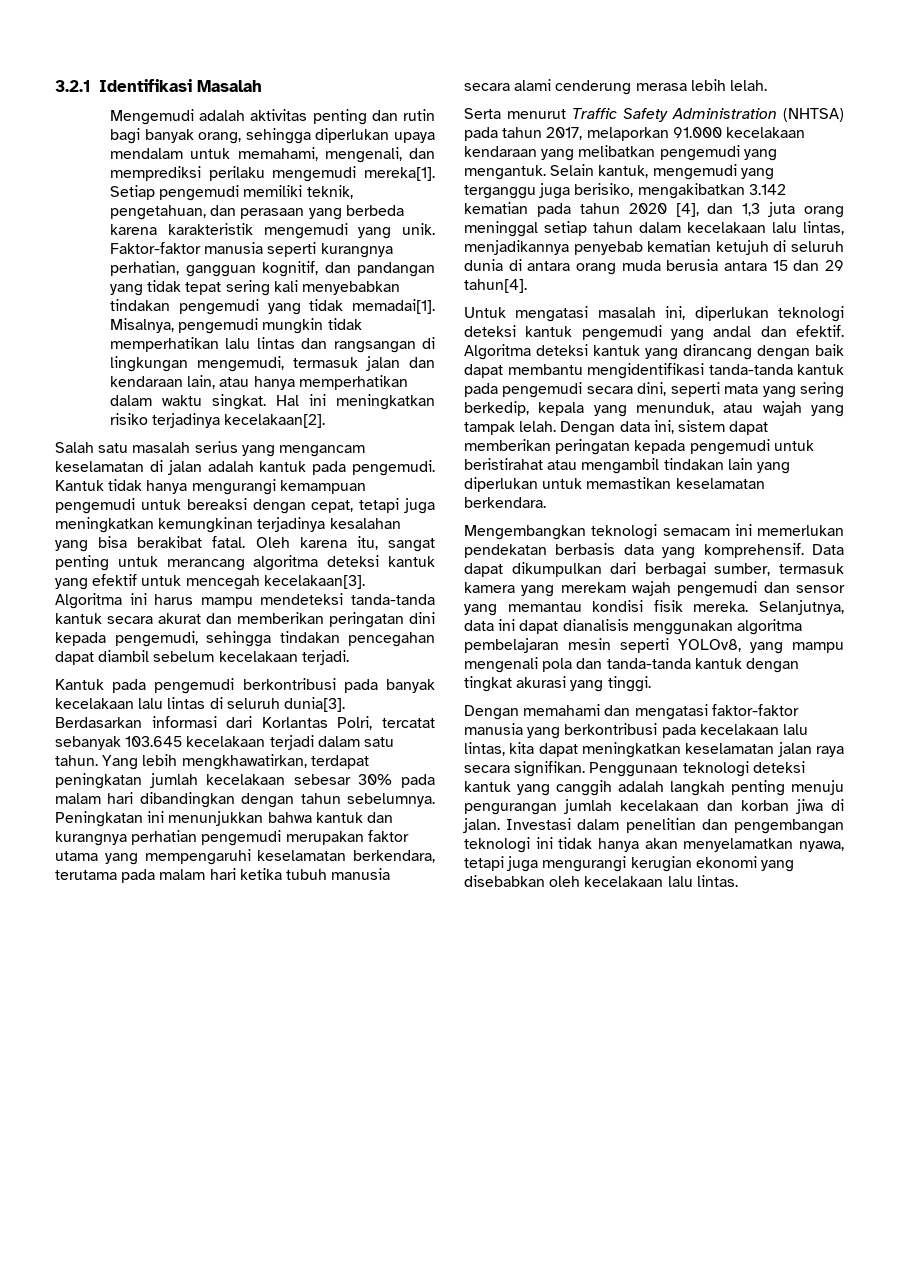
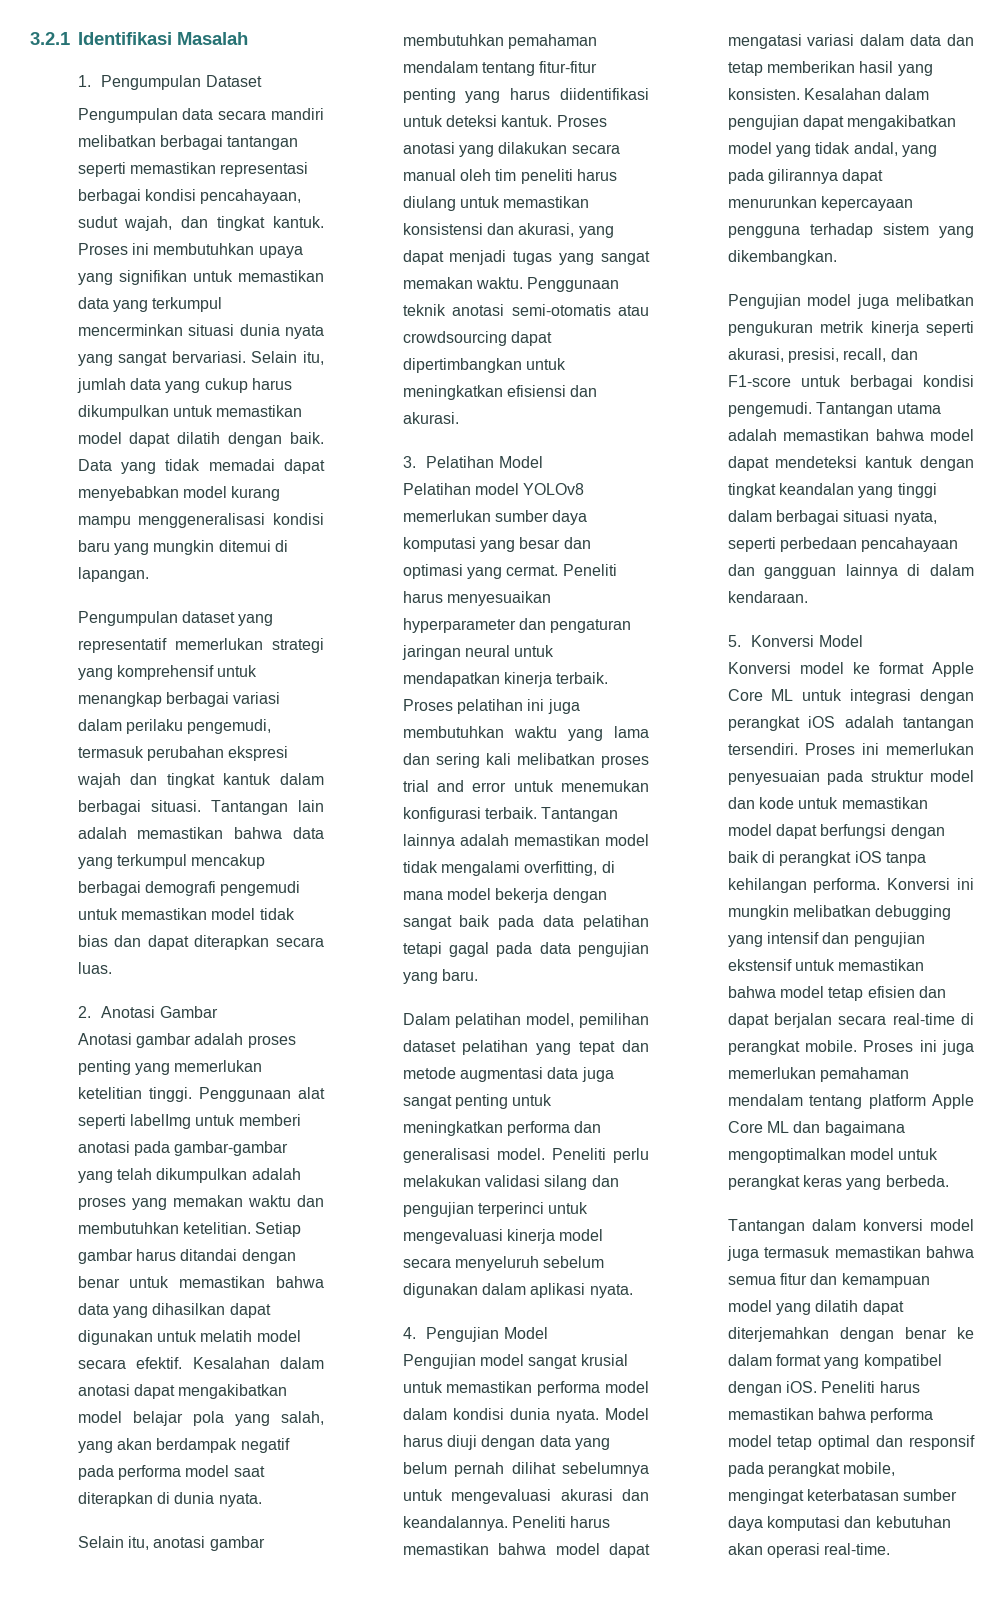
[110,109,436,125] [110,128,435,144] [110,147,435,163] [110,166,435,182] [110,185,353,201] [110,205,404,220] [110,223,435,239] [110,242,393,258] [110,261,435,277] [110,280,400,296] [110,299,435,315] [110,318,362,334] [110,337,435,353] [110,356,435,372] [110,375,408,390] [110,394,435,410] [110,413,326,428] [55,441,365,457] [55,460,435,476] [55,479,366,495] [55,498,435,514] [55,517,401,533] [55,536,435,552] [55,555,435,571] [55,574,365,590] [55,593,435,609] [55,612,435,628] [55,631,435,647] [55,650,349,665] [55,678,435,694] [55,697,345,712] [55,716,435,730] [55,735,394,750] [55,754,369,770] [55,773,435,789] [55,792,435,808] [55,811,393,827] [55,830,409,846] [55,849,435,865] [55,868,391,883] [464,79,767,95] [464,108,844,122] [464,127,805,141] [464,145,777,161] [464,164,774,180] [464,183,786,199] [464,202,844,218] [464,221,844,237] [464,240,844,255] [464,259,844,275] [464,279,527,293] [464,306,844,322] [464,325,844,341] [464,344,844,360] [464,363,844,379] [464,382,844,398] [464,401,844,417] [464,420,769,436] [464,439,814,455] [464,458,790,474] [464,477,765,492] [464,497,546,508] [464,524,844,540] [464,543,844,559] [464,562,844,578] [464,581,845,597] [464,600,844,616] [464,619,802,635] [464,638,844,654] [464,657,799,673] [464,676,651,692] [464,704,799,720] [464,723,808,739] [464,742,844,758] [464,761,805,777] [464,780,844,796] [464,799,844,815] [463,818,844,834] [464,837,844,853] [464,856,794,872] [464,875,738,887] Mengemudi adalah aktivitas penting dan rutin bagi banyak orang, sehingga diperlukan upaya mendalam untuk memahami, mengenali, dan memprediksi perilaku mengemudi mereka[1]. Setiap pengemudi memiliki teknik, pengetahuan, dan perasaan yang berbeda karena karakteristik mengemudi yang unik. Faktor-faktor manusia seperti kurangnya perhatian, gangguan kognitif, dan pandangan yang tidak tepat sering kali menyebabkan tindakan pengemudi yang tidak memadai[1]. Misalnya, pengemudi mungkin tidak memperhatikan lalu lintas dan rangsangan di lingkungan mengemudi, termasuk jalan dan kendaraan lain, atau hanya memperhatikan dalam waktu singkat. Hal ini meningkatkan risiko terjadinya kecelakaan[2]. // Salah satu masalah serius yang mengancam keselamatan di jalan adalah kantuk pada pengemudi. Kantuk tidak hanya mengurangi kemampuan pengemudi untuk bereaksi dengan cepat, tetapi juga meningkatkan kemungkinan terjadinya kesalahan yang bisa berakibat fatal. Oleh karena itu, sangat penting untuk merancang algoritma deteksi kantuk yang efektif untuk mencegah kecelakaan[3]. Algoritma ini harus mampu mendeteksi tanda-tanda kantuk secara akurat dan memberikan peringatan dini kepada pengemudi, sehingga tindakan pencegahan dapat diambil sebelum kecelakaan terjadi. // Kantuk pada pengemudi berkontribusi pada banyak kecelakaan lalu lintas di seluruh dunia[3]. Berdasarkan informasi dari Korlantas Polri, tercatat sebanyak 103.645 kecelakaan terjadi dalam satu tahun. Yang lebih mengkhawatirkan, terdapat peningkatan jumlah kecelakaan sebesar 30% pada malam hari dibandingkan dengan tahun sebelumnya. Peningkatan ini menunjukkan bahwa kantuk dan kurangnya perhatian pengemudi merupakan faktor utama yang mempengaruhi keselamatan berkendara, terutama pada malam hari ketika tubuh manusia secara alami cenderung merasa lebih lelah. // Serta menurut Traffic Safety Administration (NHTSA) pada tahun 2017, melaporkan 91.000 kecelakaan kendaraan yang melibatkan pengemudi yang mengantuk. Selain kantuk, mengemudi yang terganggu juga berisiko, mengakibatkan 3.142 kematian pada tahun 2020 [4], dan 1,3 juta orang meninggal setiap tahun dalam kecelakaan lalu lintas, menjadikannya penyebab kematian ketujuh di seluruh dunia di antara orang muda berusia antara 15 dan 29 tahun[4]. // Untuk mengatasi masalah ini, diperlukan teknologi deteksi kantuk pengemudi yang andal dan efektif. Algoritma deteksi kantuk yang dirancang dengan baik dapat membantu mengidentifikasi tanda-tanda kantuk pada pengemudi secara dini, seperti mata yang sering berkedip, kepala yang menunduk, atau wajah yang tampak lelah. Dengan data ini, sistem dapat memberikan peringatan kepada pengemudi untuk beristirahat atau mengambil tindakan lain yang diperlukan untuk memastikan keselamatan berkendara. // Mengembangkan teknologi semacam ini memerlukan pendekatan berbasis data yang komprehensif. Data dapat dikumpulkan dari berbagai sumber, termasuk kamera yang merekam wajah pengemudi dan sensor yang memantau kondisi fisik mereka. Selanjutnya, data ini dapat dianalisis menggunakan algoritma pembelajaran mesin seperti YOLOv8, yang mampu mengenali pola dan tanda-tanda kantuk dengan tingkat akurasi yang tinggi. // Dengan memahami dan mengatasi faktor-faktor manusia yang berkontribusi pada kecelakaan lalu lintas, kita dapat meningkatkan keselamatan jalan raya secara signifikan. Penggunaan teknologi deteksi kantuk yang canggih adalah langkah penting menuju pengurangan jumlah kecelakaan dan korban jiwa di jalan. Investasi dalam penelitian dan pengembangan teknologi ini tidak hanya akan menyelamatkan nyawa, tetapi juga mengurangi kerugian ekonomi yang disebabkan oleh kecelakaan lalu lintas. -> [77,75,262,90] [77,108,324,123] [77,135,299,150] [77,162,309,177] [77,189,302,204] [77,216,325,231] [77,243,303,258] [77,270,324,285] [77,297,223,312] [77,324,324,339] [77,351,325,366] [76,378,292,393] [77,405,303,420] [77,432,325,447] [77,459,326,474] [77,486,281,501] [77,513,324,528] [77,540,288,555] [77,567,149,582] [77,611,274,626] [77,638,324,653] [77,665,258,680] [77,692,281,707] [77,719,272,734] [77,746,289,761] [76,773,325,788] [77,800,325,815] [77,827,325,839] [77,854,266,869] [77,881,301,896] [77,908,295,920] [77,935,325,950] [77,962,112,974] [77,1006,218,1018] [77,1033,296,1048] [77,1060,263,1075] [77,1087,326,1102] [77,1114,301,1129] [77,1141,289,1156] [77,1168,301,1183] [77,1195,325,1210] [77,1222,302,1237] [77,1249,296,1264] [77,1276,325,1288] [77,1303,271,1318] [77,1330,301,1345] [77,1357,325,1369] [77,1384,288,1399] [77,1411,325,1426] [77,1438,290,1453] [77,1465,265,1480] [77,1492,262,1507] [77,1536,265,1551] [402,34,597,49] [402,61,598,76] [402,88,649,103] [402,115,607,127] [402,142,620,157] [402,169,617,184] [402,196,590,211] [402,223,614,238] [402,250,650,265] [402,277,620,292] [402,304,649,316] [402,331,552,346] [402,358,566,373] [402,385,598,400] [402,412,459,424] [402,456,543,468] [402,483,585,495] [402,510,588,525] [402,537,591,552] [402,564,617,579] [402,591,551,606] [402,618,632,633] [401,645,555,660] [402,672,609,687] [402,699,580,714] [402,726,649,741] [402,753,649,768] [402,780,649,792] [402,807,619,822] [402,834,649,849] [402,861,615,876] [402,888,607,903] [402,915,649,930] [402,942,649,957] [402,969,478,984] [402,1013,649,1028] [402,1040,649,1055] [402,1067,614,1082] [402,1094,553,1109] [402,1121,602,1136] [402,1148,649,1163] [402,1175,619,1190] [402,1202,589,1217] [402,1229,604,1244] [402,1256,605,1271] [402,1283,633,1298] [402,1327,548,1342] [402,1354,628,1369] [402,1381,649,1396] [402,1408,649,1423] [402,1435,610,1450] [402,1462,649,1477] [402,1489,649,1504] [402,1516,611,1531] [402,1543,650,1558] [727,34,974,49] [727,61,933,76] [727,88,930,100] [727,115,957,130] [727,142,937,157] [727,169,884,184] [727,196,913,211] [727,223,974,238] [727,250,837,265] [727,294,974,309] [727,321,974,336] [727,348,918,363] [727,375,974,390] [727,402,942,417] [727,429,974,441] [727,456,974,471] [727,483,937,498] [727,510,937,525] [727,537,959,552] [727,564,974,579] [727,591,808,603] [727,635,863,647] [727,662,974,677] [727,689,974,704] [727,716,974,731] [727,743,974,755] [727,770,974,785] [727,797,928,809] [727,824,945,839] [727,851,926,866] [727,878,974,893] [727,905,952,920] [727,932,925,947] [727,959,925,971] [727,986,946,1001] [727,1013,974,1028] [727,1040,974,1055] [727,1067,909,1082] [727,1094,974,1109] [727,1121,905,1136] [727,1148,939,1163] [727,1175,949,1190] [727,1219,974,1234] [726,1246,974,1261] [727,1273,930,1288] [727,1300,904,1315] [727,1327,974,1342] [727,1354,942,1369] [727,1381,920,1396] [727,1408,934,1423] [727,1435,975,1450] [727,1462,896,1477] [727,1489,958,1504] [727,1516,951,1531] [727,1543,891,1558] 1. Pengumpulan Dataset // Pengumpulan data secara mandiri melibatkan berbagai tantangan seperti memastikan representasi berbagai kondisi pencahayaan, sudut wajah, dan tingkat kantuk. Proses ini membutuhkan upaya yang signifikan untuk memastikan data yang terkumpul mencerminkan situasi dunia nyata yang sangat bervariasi. Selain itu, jumlah data yang cukup harus dikumpulkan untuk memastikan model dapat dilatih dengan baik. Data yang tidak memadai dapat menyebabkan model kurang mampu menggeneralisasi kondisi baru yang mungkin ditemui di lapangan. // Pengumpulan dataset yang representatif memerlukan strategi yang komprehensif untuk menangkap berbagai variasi dalam perilaku pengemudi, termasuk perubahan ekspresi wajah dan tingkat kantuk dalam berbagai situasi. Tantangan lain adalah memastikan bahwa data yang terkumpul mencakup berbagai demografi pengemudi untuk memastikan model tidak bias dan dapat diterapkan secara luas. // 2. Anotasi Gambar // Anotasi gambar adalah proses penting yang memerlukan ketelitian tinggi. Penggunaan alat seperti labelImg untuk memberi anotasi pada gambar-gambar yang telah dikumpulkan adalah proses yang memakan waktu dan membutuhkan ketelitian. Setiap gambar harus ditandai dengan benar untuk memastikan bahwa data yang dihasilkan dapat digunakan untuk melatih model secara efektif. Kesalahan dalam anotasi dapat mengakibatkan model belajar pola yang salah, yang akan berdampak negatif pada performa model saat diterapkan di dunia nyata. // Selain itu, anotasi gambar membutuhkan pemahaman mendalam tentang fitur-fitur penting yang harus diidentifikasi untuk deteksi kantuk. Proses anotasi yang dilakukan secara manual oleh tim peneliti harus diulang untuk memastikan konsistensi dan akurasi, yang dapat menjadi tugas yang sangat memakan waktu. Penggunaan teknik anotasi semi-otomatis atau crowdsourcing dapat dipertimbangkan untuk meningkatkan efisiensi dan akurasi. // 3. Pelatihan Model // Pelatihan model YOLOv8 memerlukan sumber daya komputasi yang besar dan optimasi yang cermat. Peneliti harus menyesuaikan hyperparameter dan pengaturan jaringan neural untuk mendapatkan kinerja terbaik. Proses pelatihan ini juga membutuhkan waktu yang lama dan sering kali melibatkan proses trial and error untuk menemukan konfigurasi terbaik. Tantangan lainnya adalah memastikan model tidak mengalami overfitting, di mana model bekerja dengan sangat baik pada data pelatihan tetapi gagal pada data pengujian yang baru. // Dalam pelatihan model, pemilihan dataset pelatihan yang tepat dan metode augmentasi data juga sangat penting untuk meningkatkan performa dan generalisasi model. Peneliti perlu melakukan validasi silang dan pengujian terperinci untuk mengevaluasi kinerja model secara menyeluruh sebelum digunakan dalam aplikasi nyata. // 4. Pengujian Model // Pengujian model sangat krusial untuk memastikan performa model dalam kondisi dunia nyata. Model harus diuji dengan data yang belum pernah dilihat sebelumnya untuk mengevaluasi akurasi dan keandalannya. Peneliti harus memastikan bahwa model dapat mengatasi variasi dalam data dan tetap memberikan hasil yang konsisten. Kesalahan dalam pengujian dapat mengakibatkan model yang tidak andal, yang pada gilirannya dapat menurunkan kepercayaan pengguna terhadap sistem yang dikembangkan. // Pengujian model juga melibatkan pengukuran metrik kinerja seperti akurasi, presisi, recall, dan F1-score untuk berbagai kondisi pengemudi. Tantangan utama adalah memastikan bahwa model dapat mendeteksi kantuk dengan tingkat keandalan yang tinggi dalam berbagai situasi nyata, seperti perbedaan pencahayaan dan gangguan lainnya di dalam kendaraan. // 5. Konversi Model // Konversi model ke format Apple Core ML untuk integrasi dengan perangkat iOS adalah tantangan tersendiri. Proses ini memerlukan penyesuaian pada struktur model dan kode untuk memastikan model dapat berfungsi dengan baik di perangkat iOS tanpa kehilangan performa. Konversi ini mungkin melibatkan debugging yang intensif dan pengujian ekstensif untuk memastikan bahwa model tetap efisien dan dapat berjalan secara real-time di perangkat mobile. Proses ini juga memerlukan pemahaman mendalam tentang platform Apple Core ML dan bagaimana mengoptimalkan model untuk perangkat keras yang berbeda. // Tantangan dalam konversi model juga termasuk memastikan bahwa semua fitur dan kemampuan model yang dilatih dapat diterjemahkan dengan benar ke dalam format yang kompatibel dengan iOS. Peneliti harus memastikan bahwa performa model tetap optimal dan responsif pada perangkat mobile, mengingat keterbatasan sumber daya komputasi dan kebutuhan akan operasi real-time.

